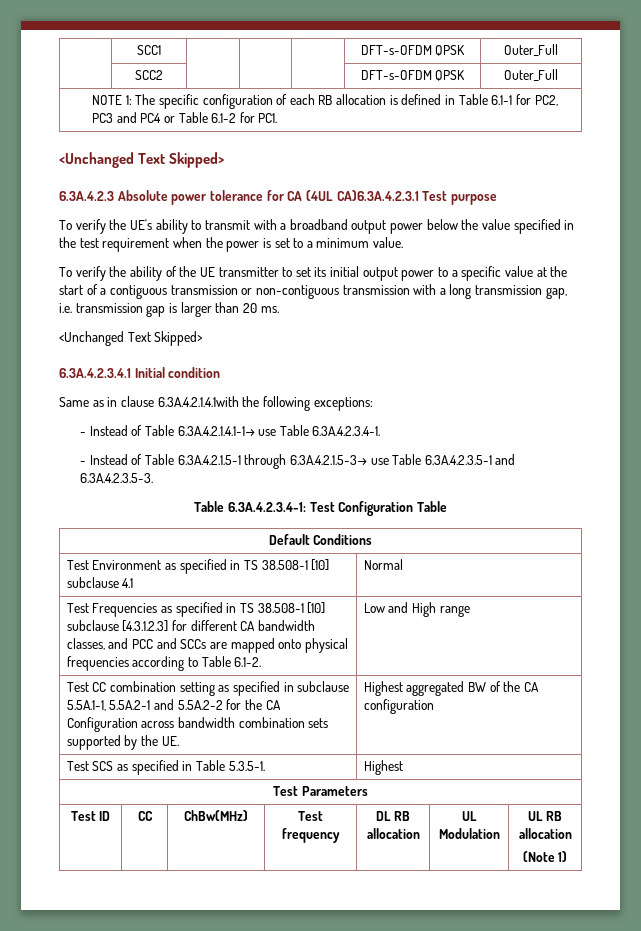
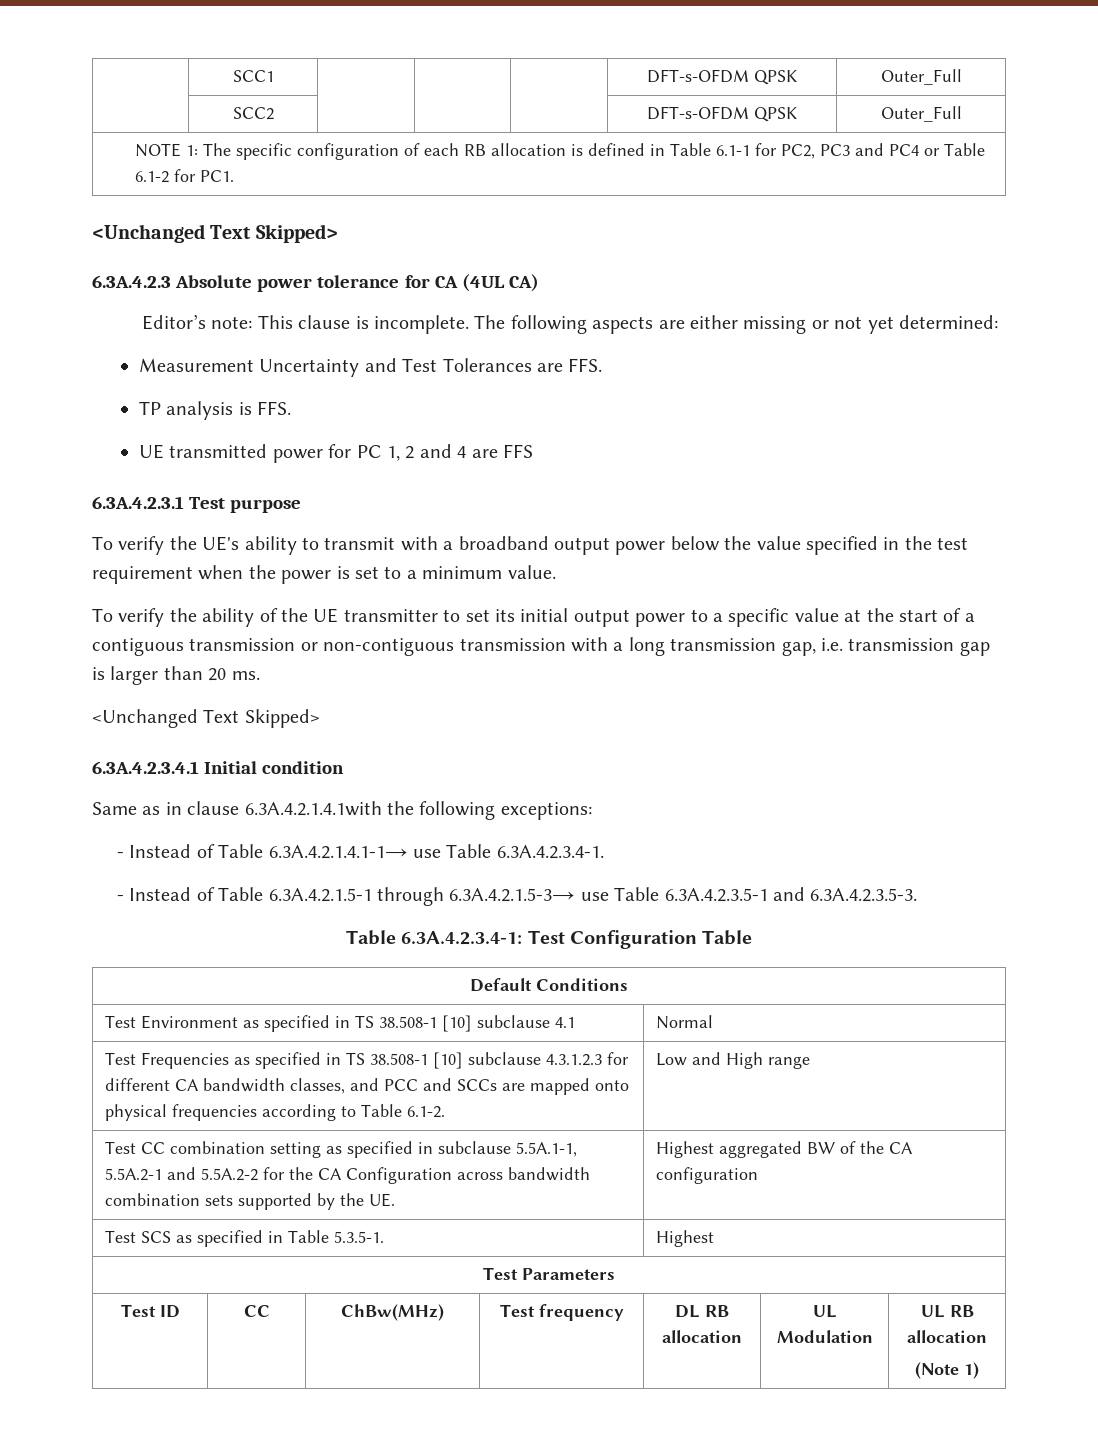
[336,190,419,201] CA)6.3A.4.2.3.1 -> [508,274,539,292] [141,314,998,334] [138,358,603,377] [138,401,292,420] [138,444,533,463] [92,496,184,509] CA) // Editor’s note: This clause is incomplete. The following aspects are either missing or not yet determined: // Measurement Uncertainty and Test Tolerances are FFS. // TP analysis is FFS. // UE transmitted power for PC 1, 2 and 4 are FFS // 6.3A.4.2.3.1
[122,620,169,632] [4.3.1.2.3] -> [545,1054,602,1066] 4.3.1.2.3

